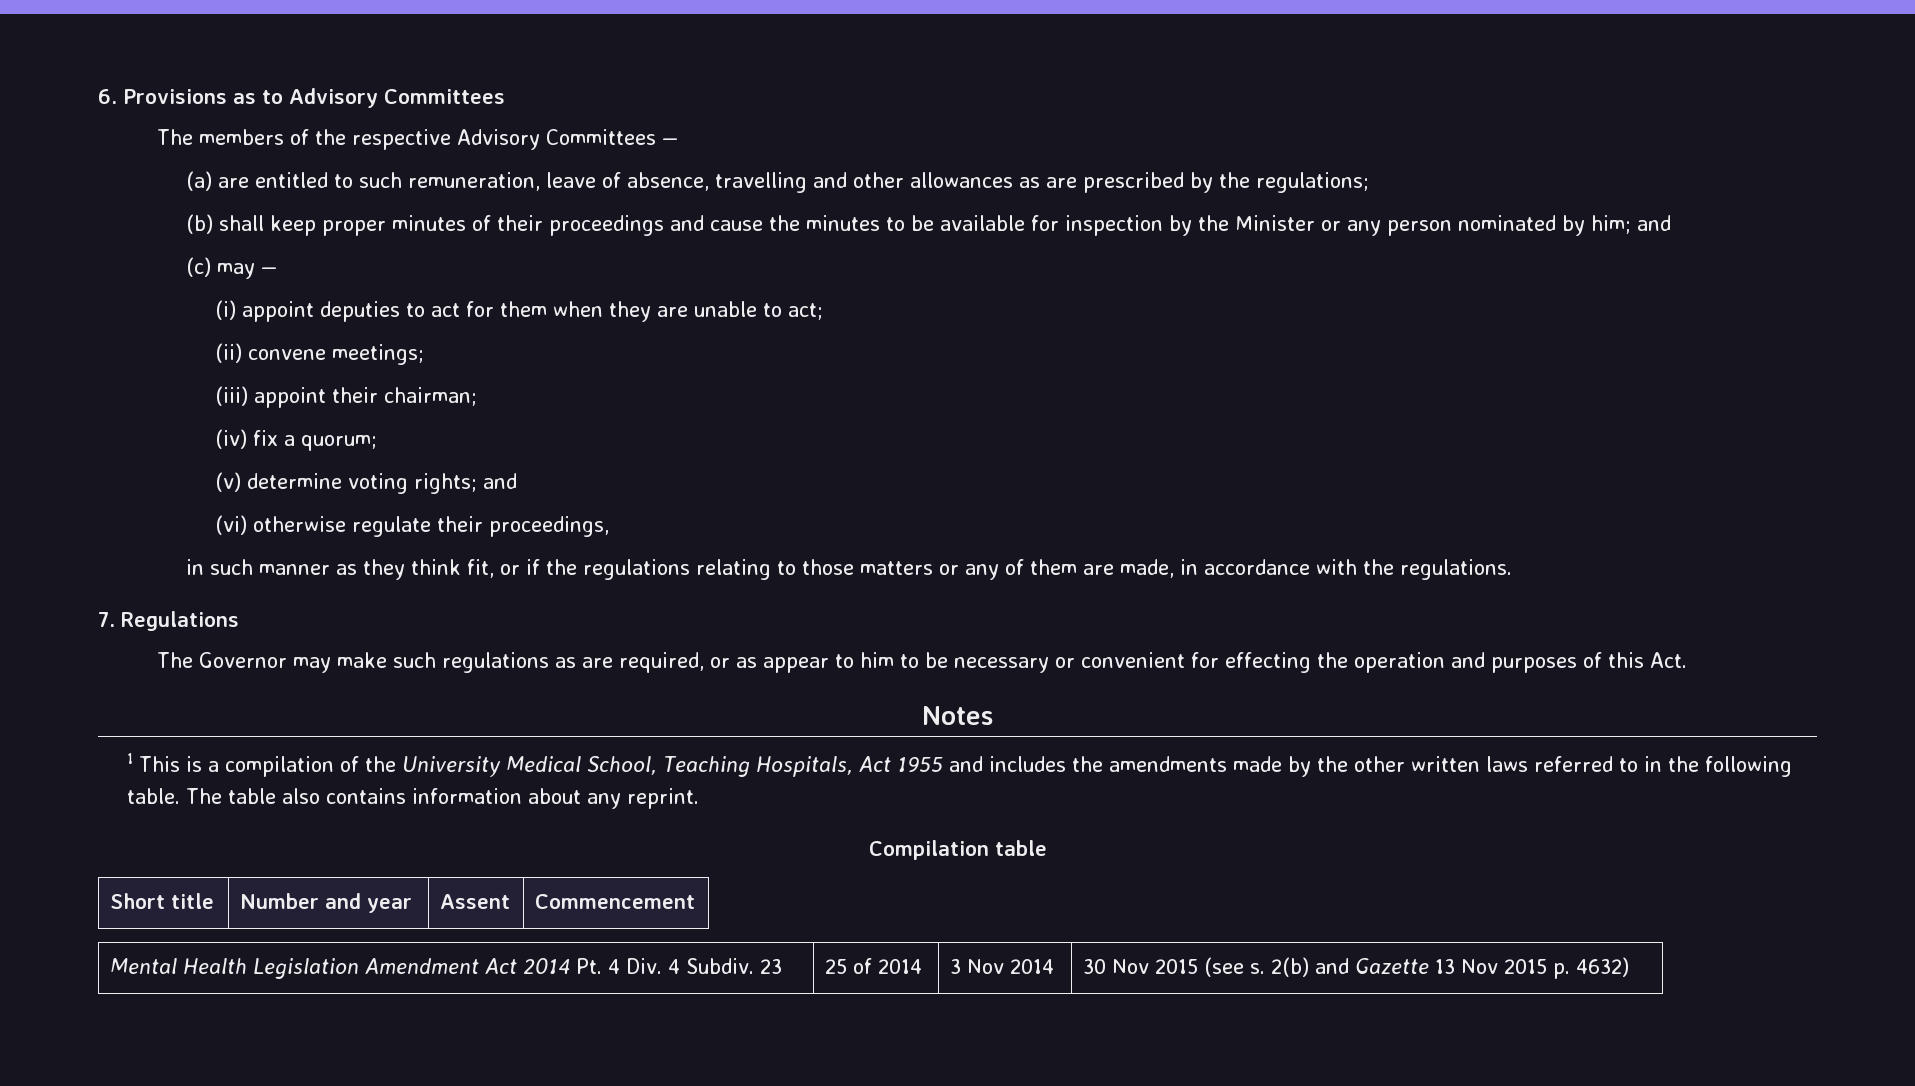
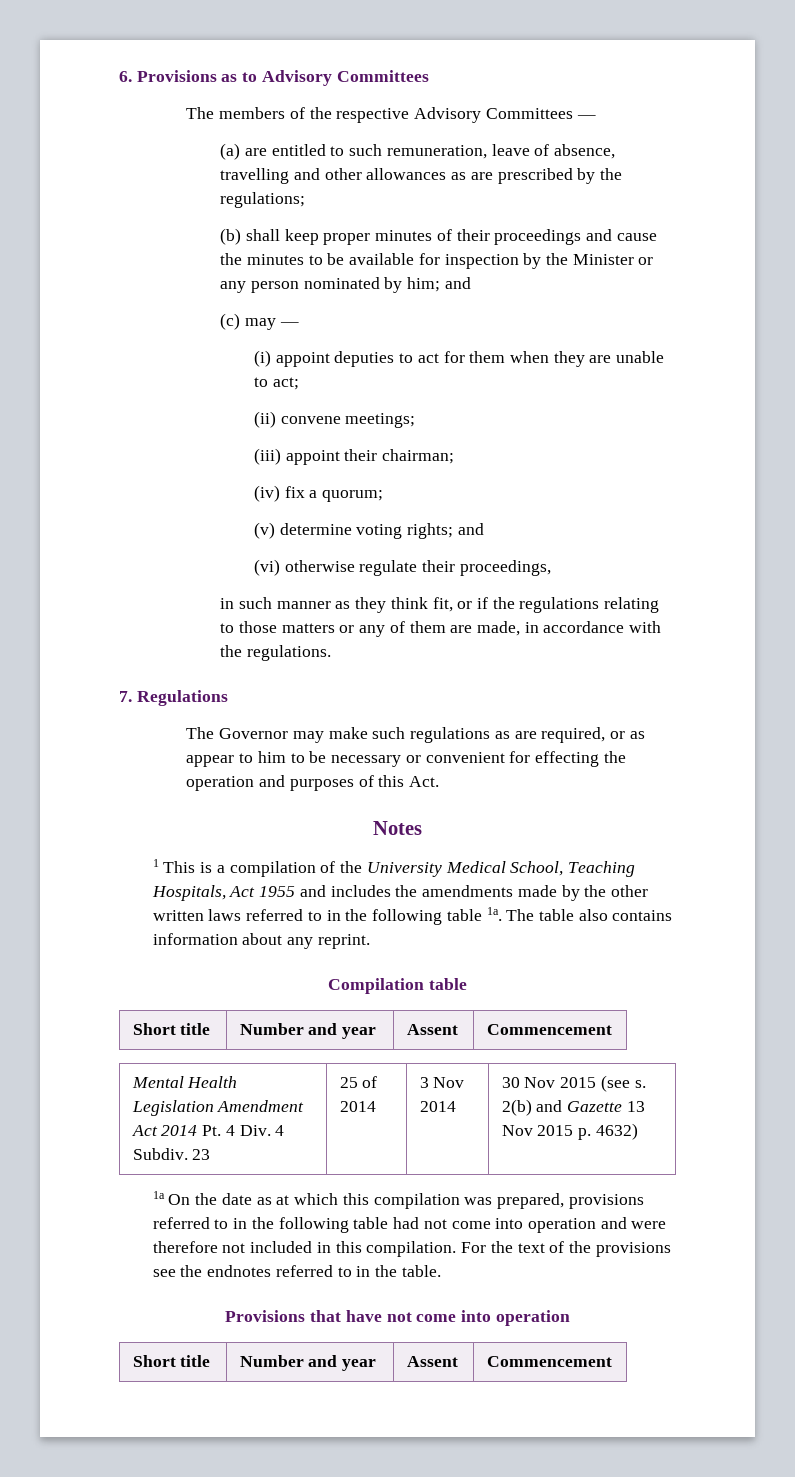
[127,788,181,804] table. -> [446,907,502,921] table 1a.
(1629, 967) none -> [152,1191,644,1209] [152,1217,667,1233] [152,1241,671,1257] [152,1265,441,1277] [225,1310,570,1326] [132,1355,211,1367] [239,1355,377,1371] [406,1356,458,1367] [486,1356,612,1367] // 1a On the date as at which this compilation was prepared, provisions referred to in the following table had not come into operation and were therefore not included in this compilation. For the text of the provisions see the endnotes referred to in the table. // Provisions that have not come into operation // Short title | Number and year | Assent | Commencement

